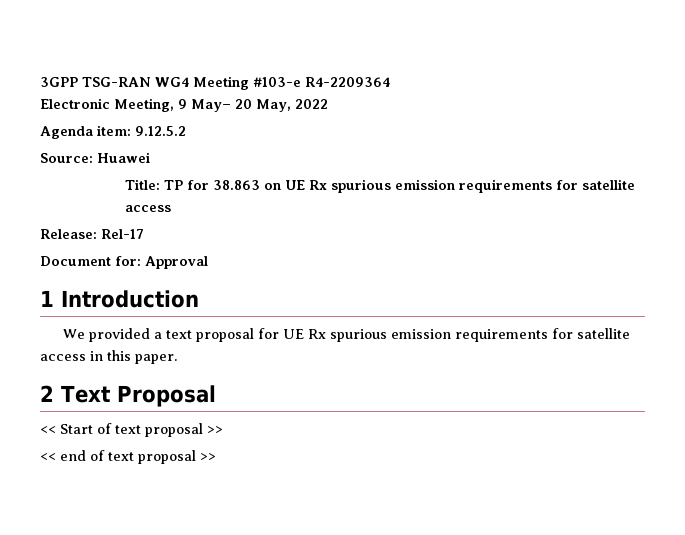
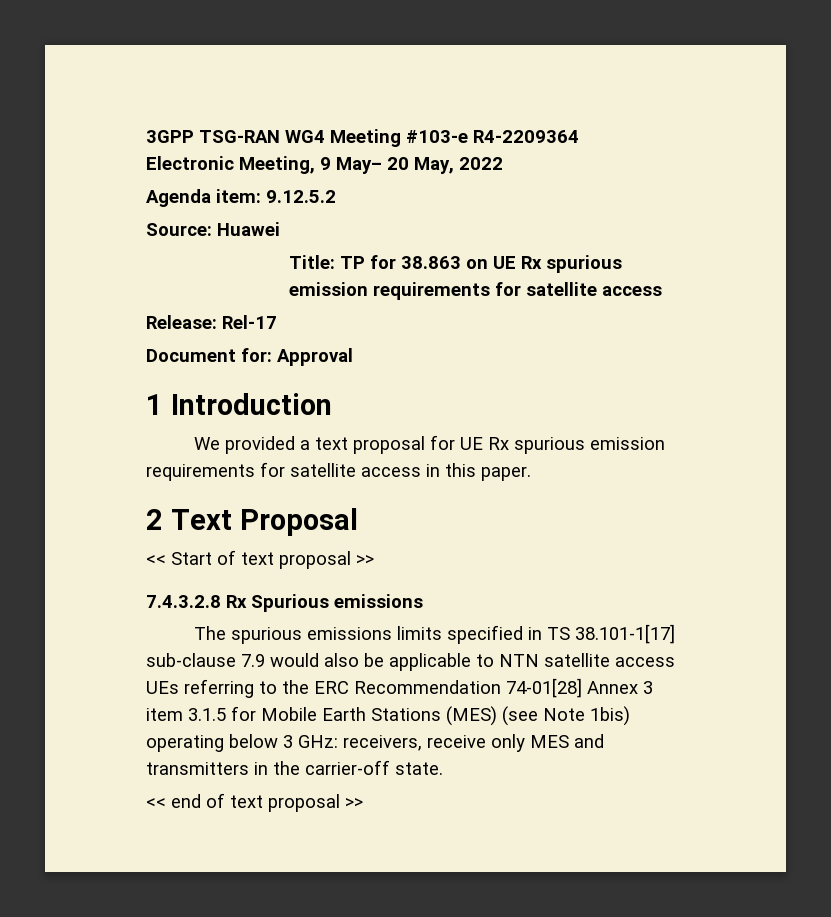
(223, 430) none -> [146,594,423,612] [193,624,675,644] [146,653,675,671] [146,678,653,698] [146,706,630,726] [146,734,604,752] [146,760,443,775] // 7.4.3.2.8 Rx Spurious emissions // The spurious emissions limits specified in TS 38.101-1[17] sub-clause 7.9 would also be applicable to NTN satellite access UEs referring to the ERC Recommendation 74-01[28] Annex 3 item 3.1.5 for Mobile Earth Stations (MES) (see Note 1bis) operating below 3 GHz: receivers, receive only MES and transmitters in the carrier-off state.

